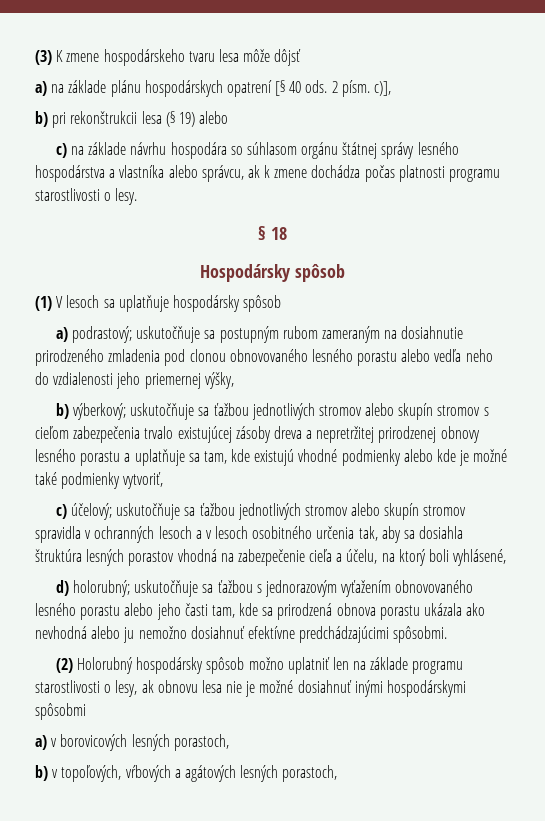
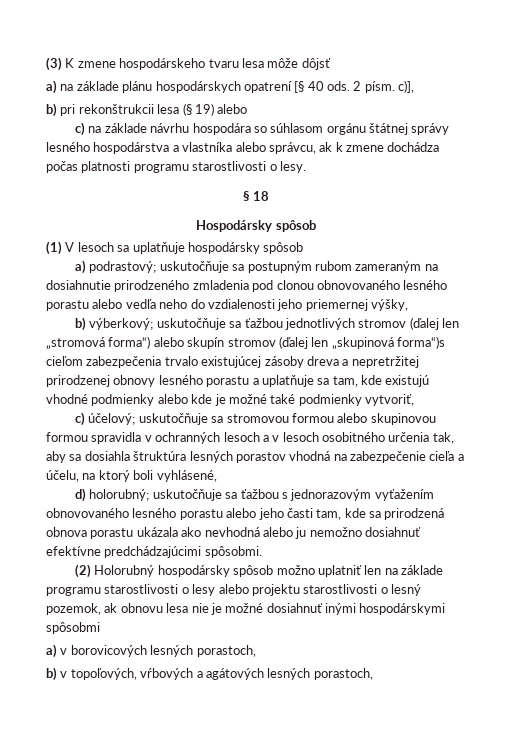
[365,403,489,420] alebo skupín stromov s -> [409,317,460,330] [46,336,445,350] (ďalej len „stromová forma“) alebo skupín stromov (ďalej len „skupinová forma“)s
[199,503,467,520] ťažbou jednotlivých stromov alebo skupín stromov -> [226,413,436,425] [46,432,88,442] stromovou formou alebo skupinovou formou
[115,680,138,697] lesy, -> [192,584,421,596] [46,603,101,615] lesy alebo projektu starostlivosti o lesný pozemok,

